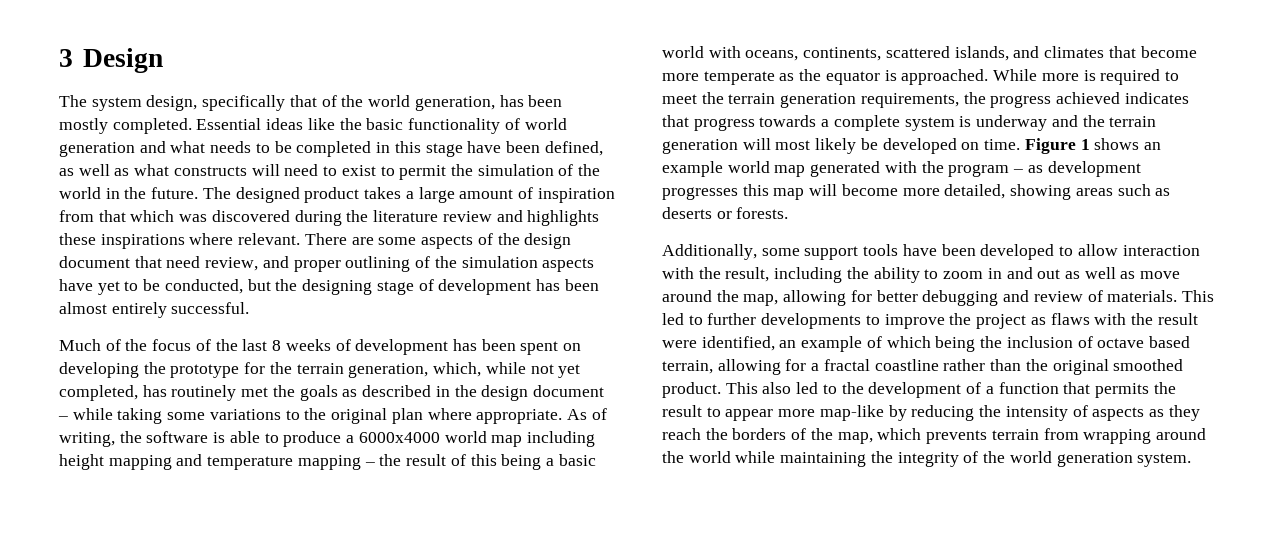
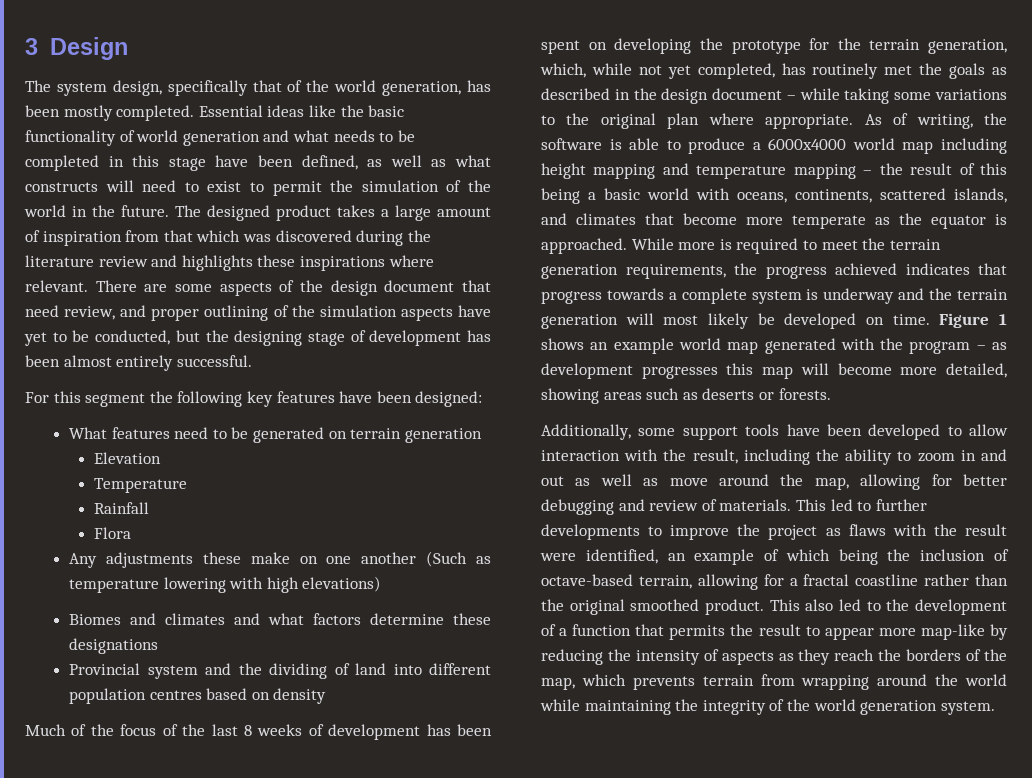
(250, 308) none -> [25,391,483,407] [69,427,482,443] [94,452,162,464] [94,478,188,493] [94,502,150,514] [94,527,132,539] [69,551,491,568] [69,576,382,593] [69,613,492,625] [69,638,159,654] [69,663,491,679] [69,688,327,704] // For this segment the following key features have been designed: // What features need to be generated on terrain generation // Elevation // Temperature // Rainfall // Flora // Any adjustments these make on one another (Such as temperature lowering with high elevations) // Biomes and climates and what factors determine these designations // Provincial system and the dividing of land into different population centres based on density
[1097,336,1190,348] octave based -> [541,574,633,586] octave-based

